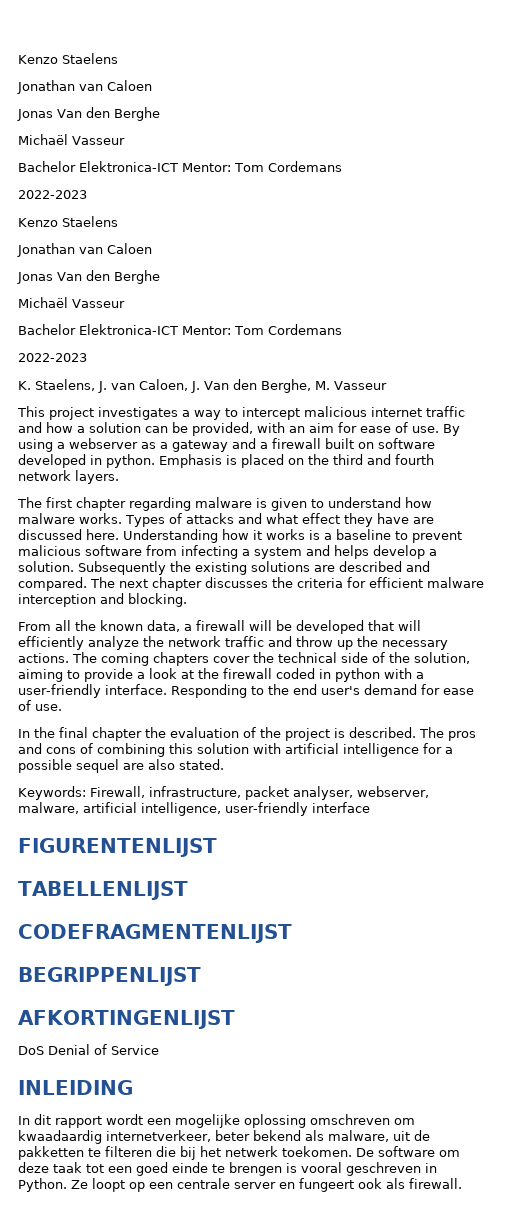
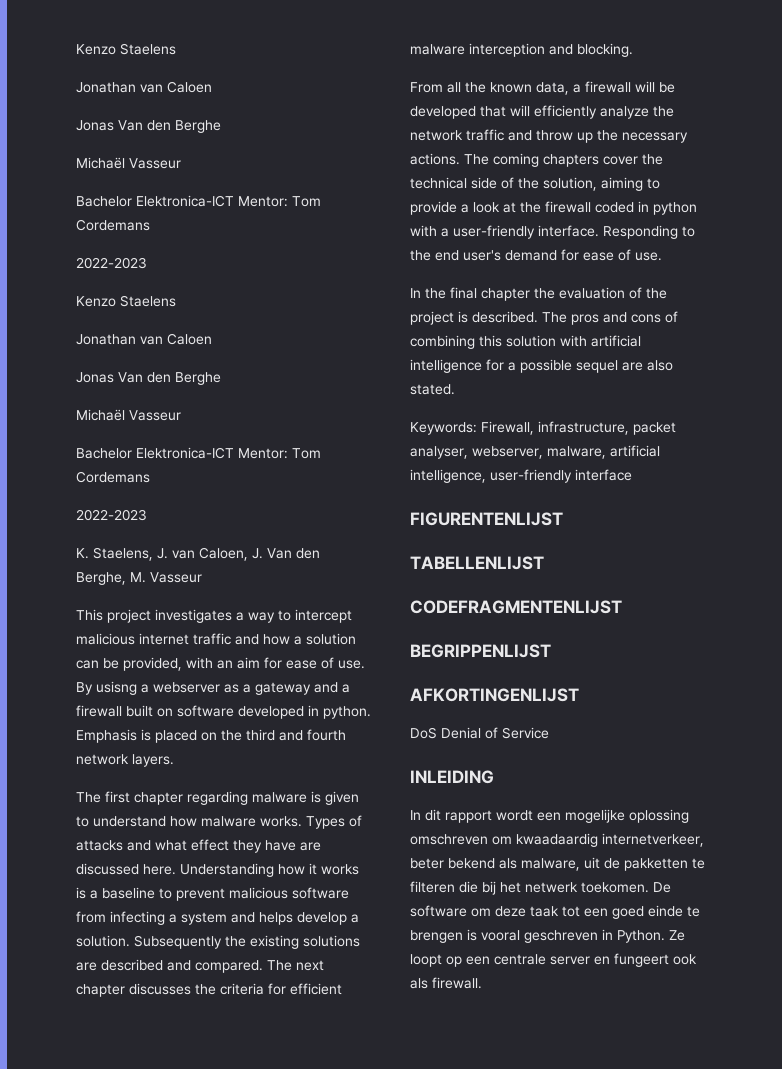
[18,439,53,452] using -> [96,681,137,695] usisng

